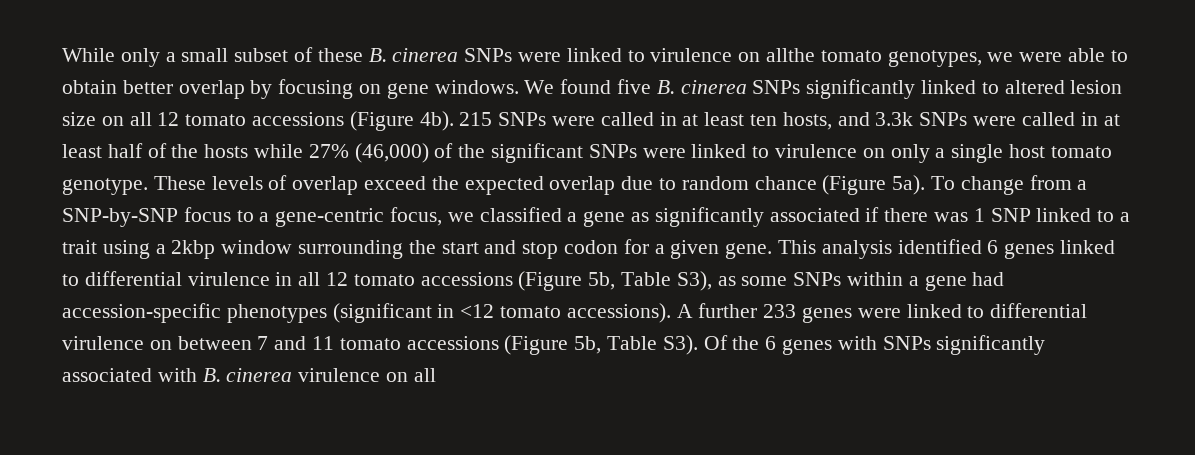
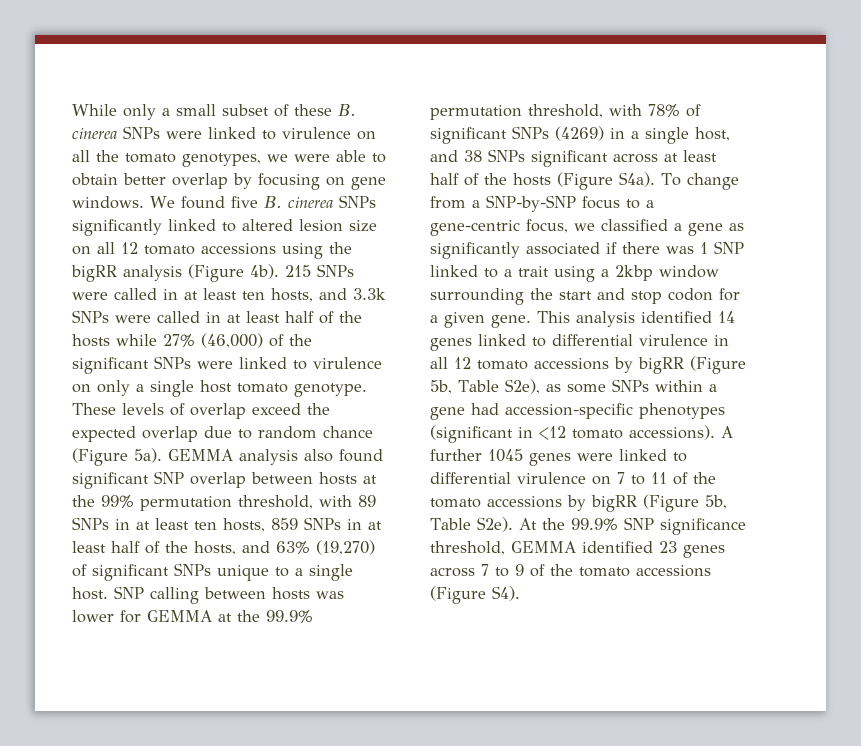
[766,48,816,62] allthe -> [72,150,119,162] all the
(345, 119) none -> [282,242,352,259] [71,265,182,282] using the bigRR analysis
(926, 185) none -> [168,449,383,465] [72,471,377,489] [72,495,376,511] [72,517,382,532] [72,540,375,555] [72,563,353,581] [72,586,344,604] [72,610,313,623] [430,104,701,120] [430,126,730,144] [430,149,717,167] [430,172,655,190] GEMMA analysis also found significant SNP overlap between hosts at the 99% permutation threshold, with 89 SNPs in at least ten hosts, 859 SNPs in at least half of the hosts, and 63% (19,270) of significant SNPs unique to a single host. SNP calling between hosts was lower for GEMMA at the 99.9% permutation threshold, with 78% of significant SNPs (4269) in a single host, and 38 SNPs significant across at least half of the hosts (Figure S4a).
[987,240,999,254] 6 -> [718,311,735,323] 14
[518,271,712,291] (Figure 5b, Table S3), -> [614,356,746,374] [430,379,540,394] by bigRR (Figure 5b, Table S2e),
[763,304,797,318] 233 -> [488,449,523,462] 1045
[177,335,1046,355] [62,368,436,382] between 7 and 11 tomato accessions (Figure 5b, Table S3). Of the 6 genes with SNPs significantly associated with B. cinerea virulence on all -> [617,472,716,485] [430,494,727,512] [430,517,746,535] [430,541,725,558] [430,564,711,577] [430,586,520,604] 7 to 11 of the tomato accessions by bigRR (Figure 5b, Table S2e). At the 99.9% SNP significance threshold, GEMMA identified 23 genes across 7 to 9 of the tomato accessions (Figure S4).

